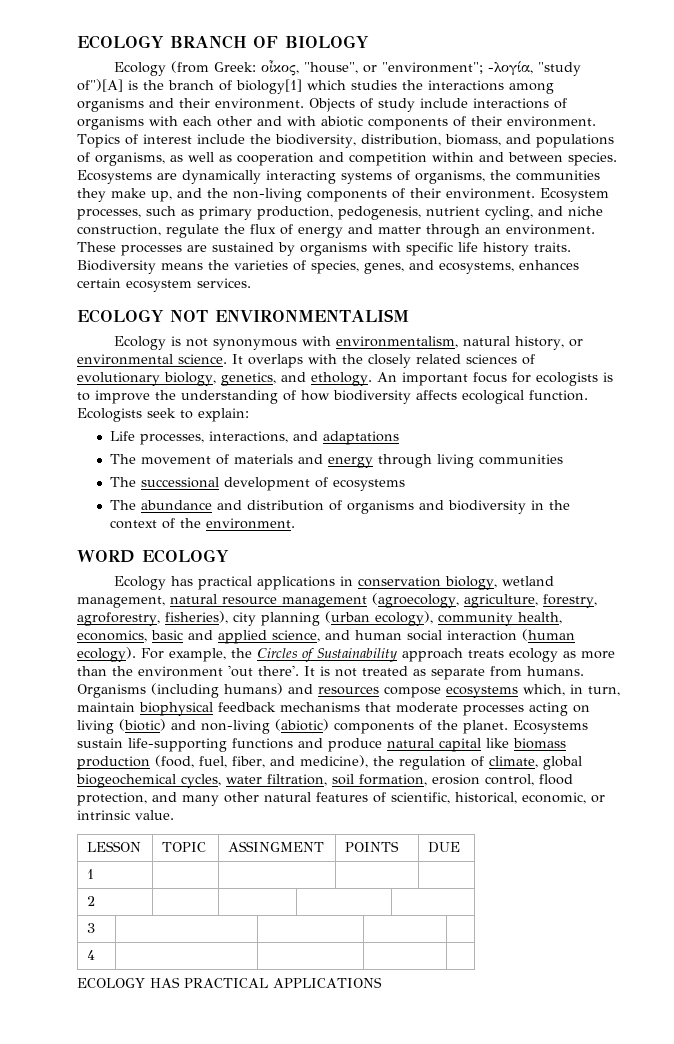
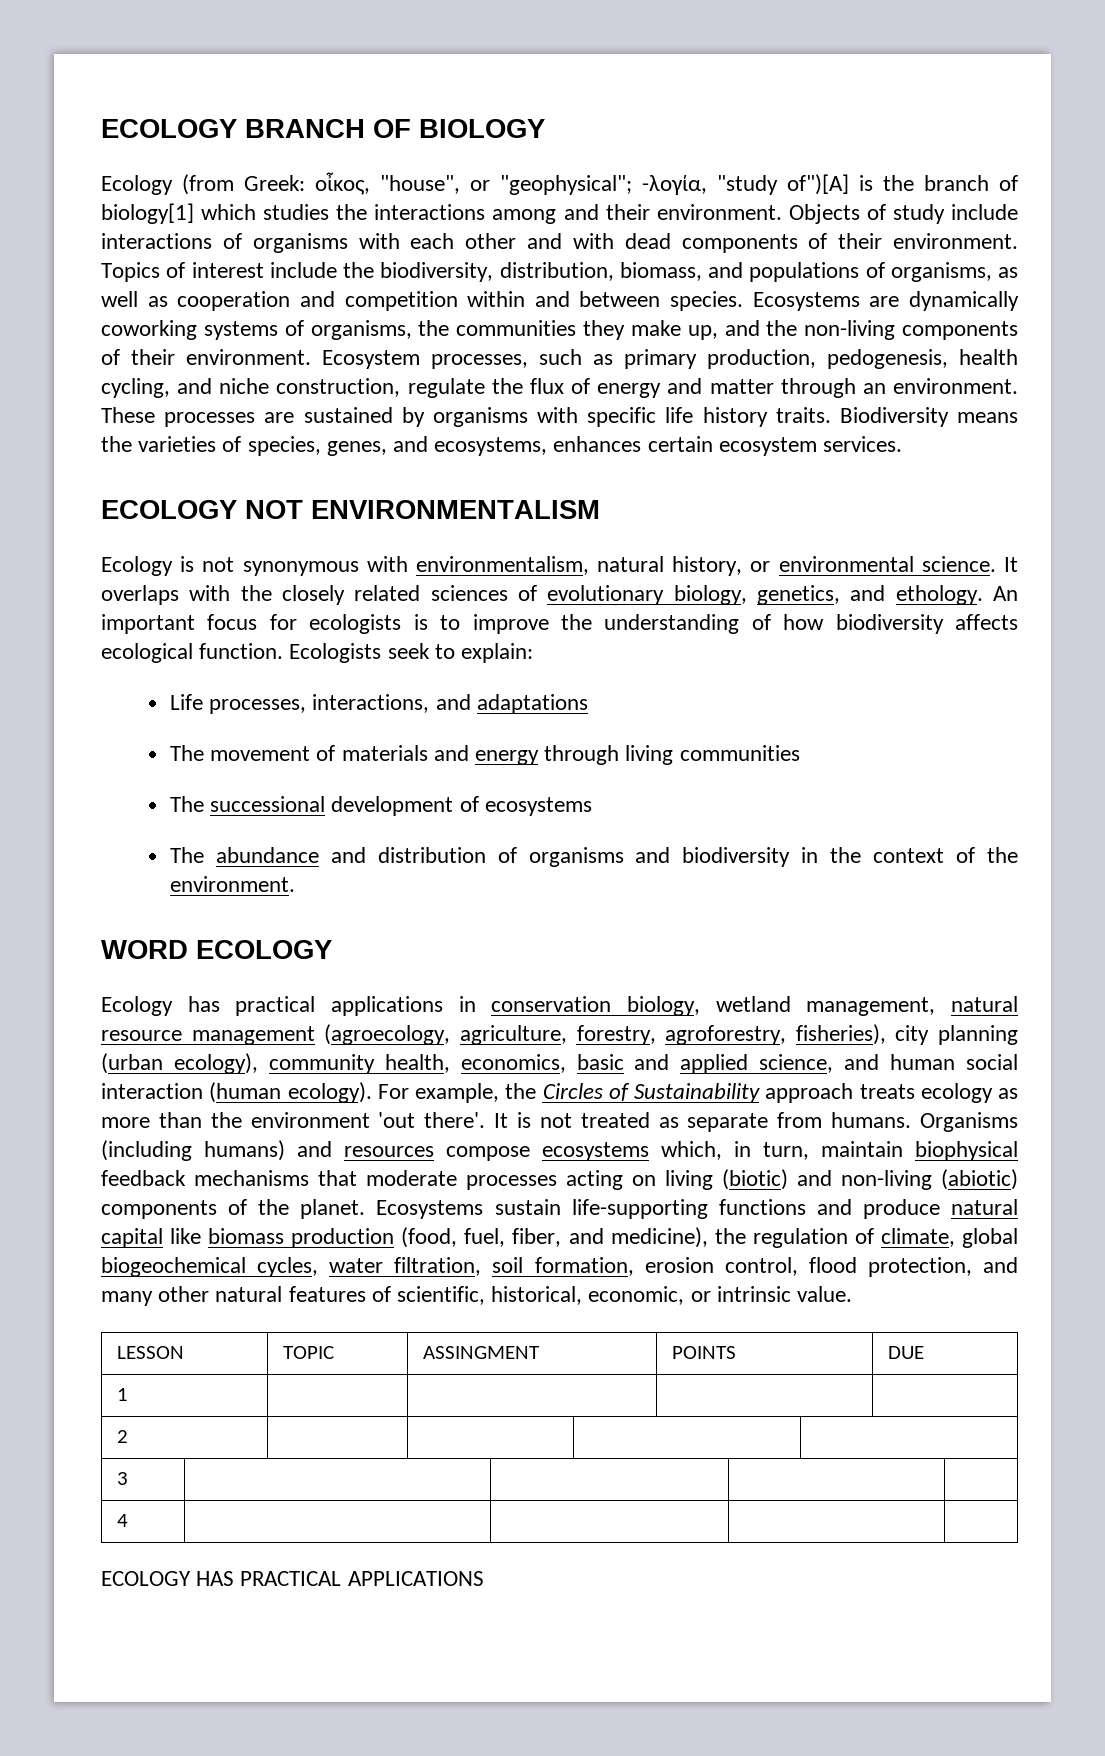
[382,62,484,74] "environment"; -> [500,175,632,195] "geophysical";
[77,98,144,112] organisms -> (557, 216) none
[321,116,363,127] abiotic -> [624,233,671,249] dead
[266,170,336,184] interacting -> [101,320,197,340] coworking
[426,206,480,216] nutrient -> [959,349,1018,365] health

